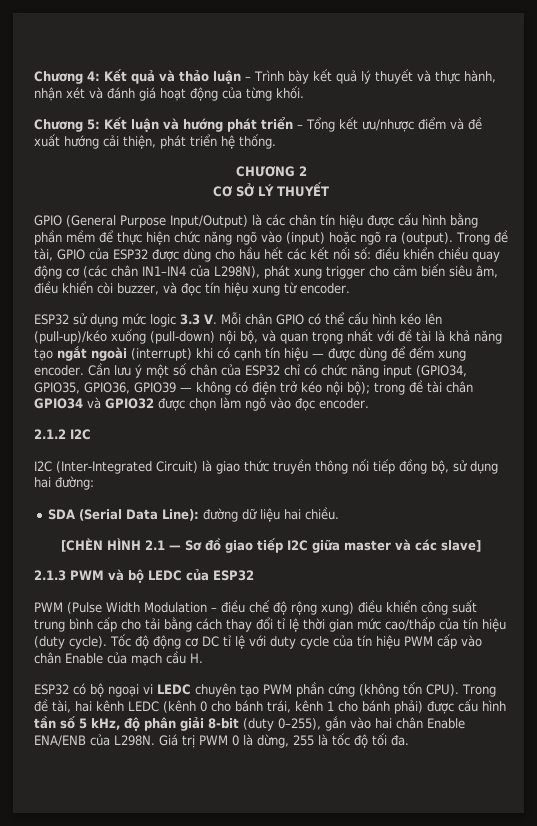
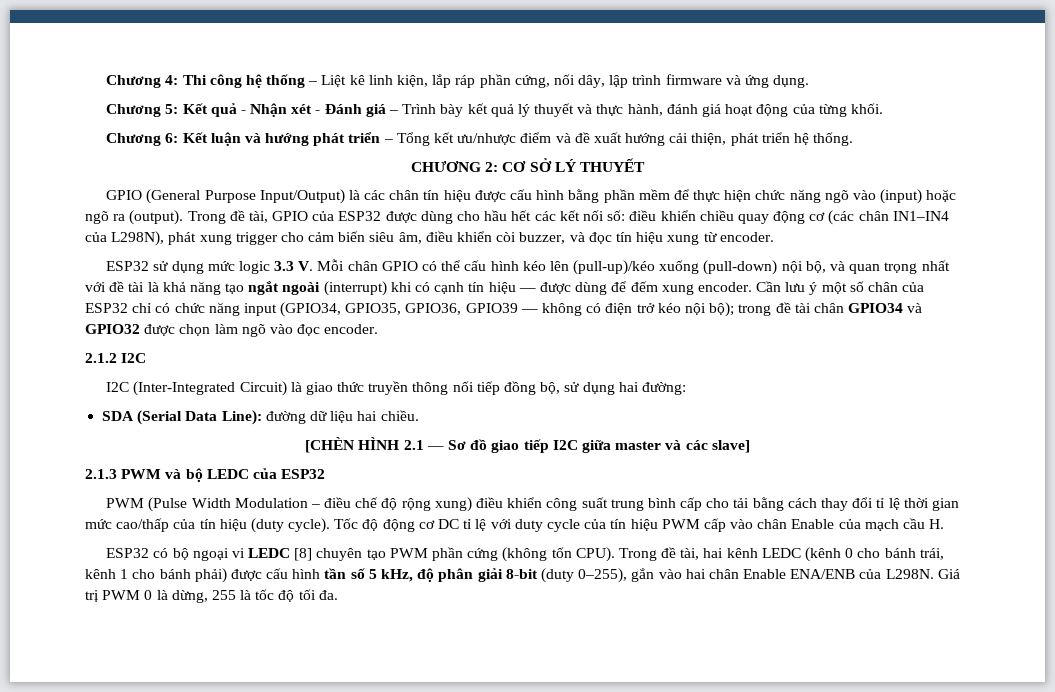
[104,69,241,84] Kết quả và thảo luận -> [182,74,810,88] [106,103,386,117] Thi công hệ thống – Liệt kê linh kiện, lắp ráp phần cứng, nối dây, lập trình firmware và ứng dụng. // Chương 5: Kết quả - Nhận xét - Đánh giá
[34,87,103,101] nhận xét và -> (663, 110) none
[87,119,100,130] 5: -> [165,133,179,143] 6:
[298,166,307,176] 2 // -> [485,162,499,172] 2:
(191, 689) none -> [294,548,313,561] [8]

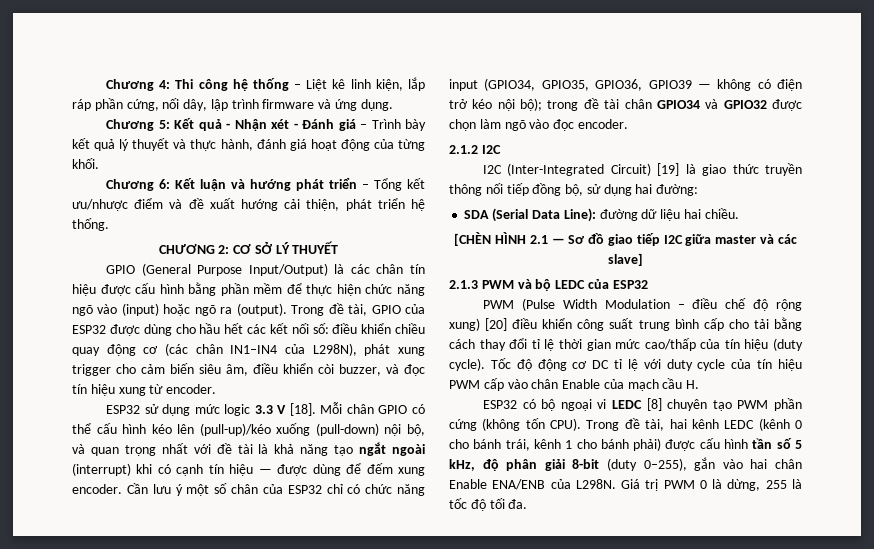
[298,261,314,271] V. -> [277,403,316,416] V [18].
(287, 388) none -> [657,163,680,176] [19]
(472, 504) none -> [485,318,508,331] [20]

